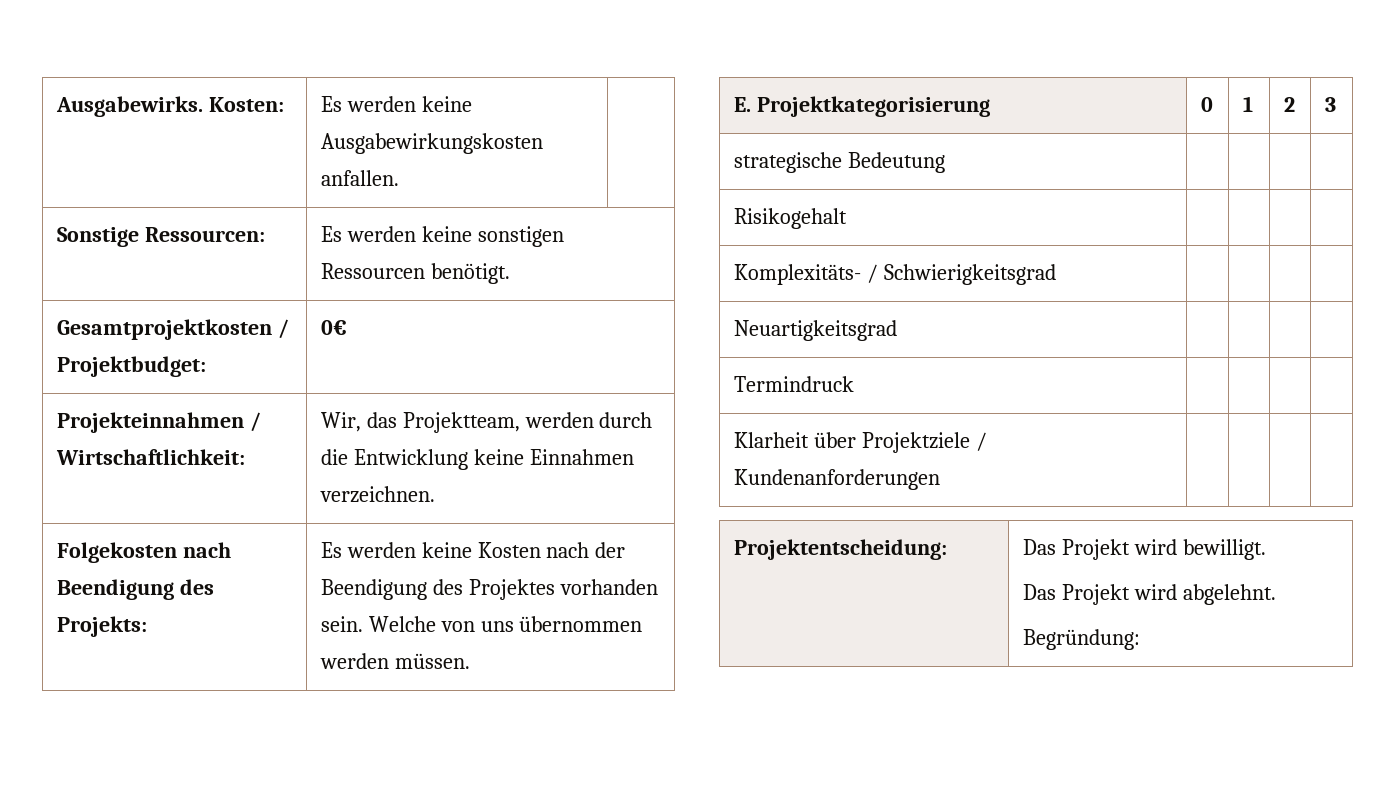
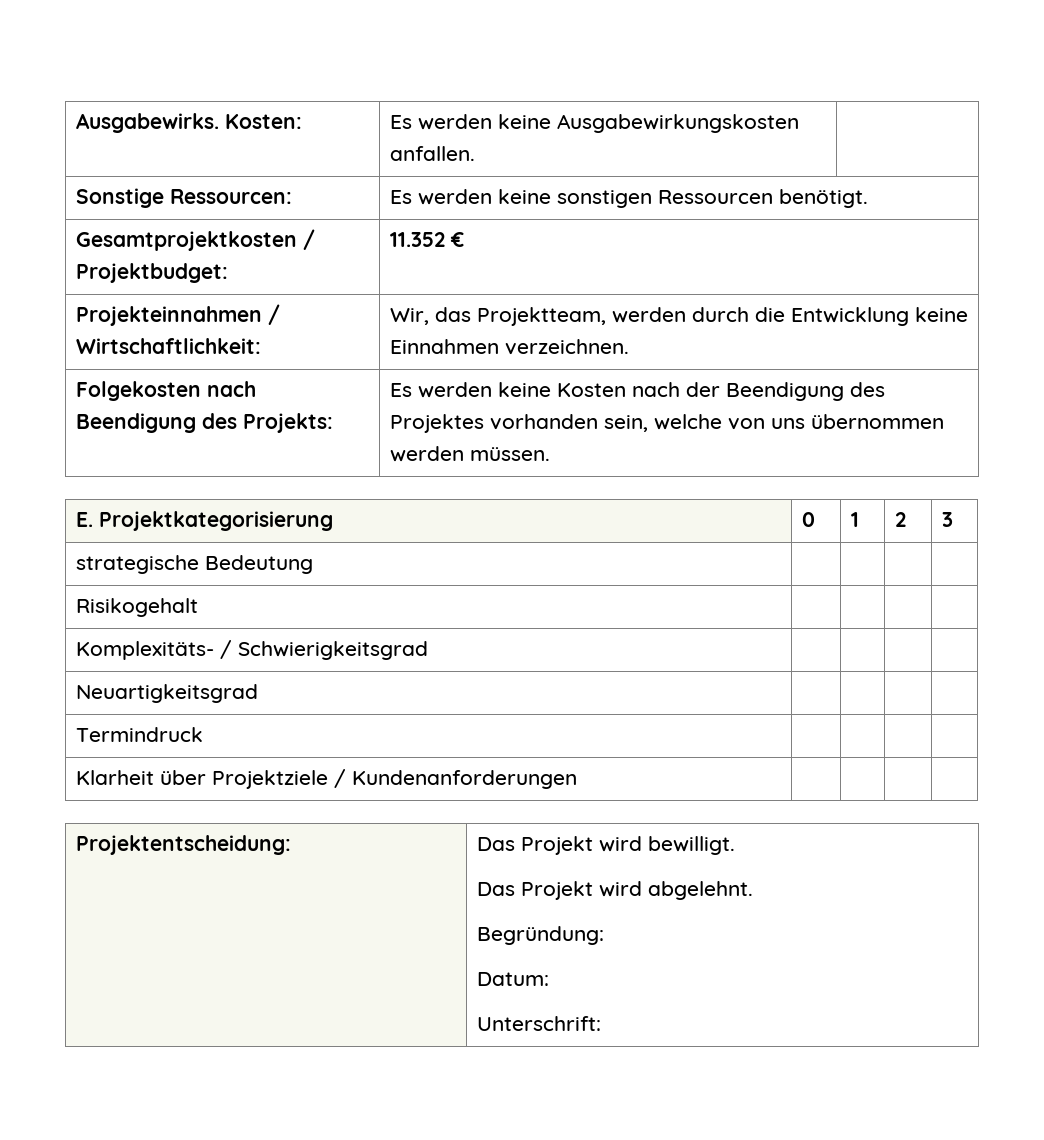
[320,320,347,335] 0€ -> [389,232,464,247] 11.352 €
[320,616,436,632] sein. Welche -> [603,414,722,432] sein, welche
(1140, 639) none -> [476,972,549,986] [476,1016,601,1031] // Datum: // Unterschrift:

